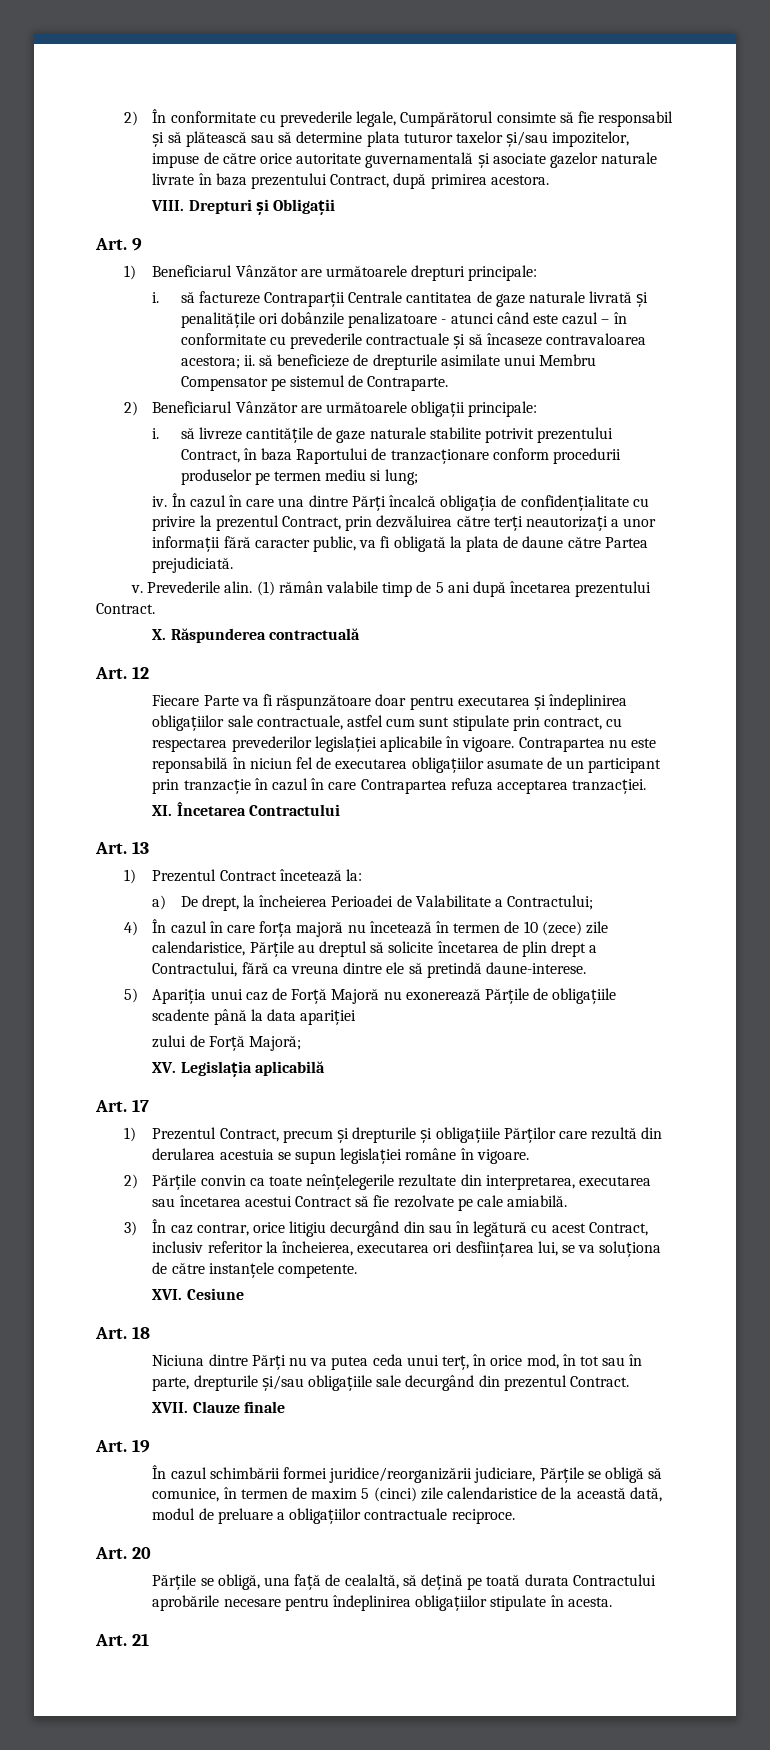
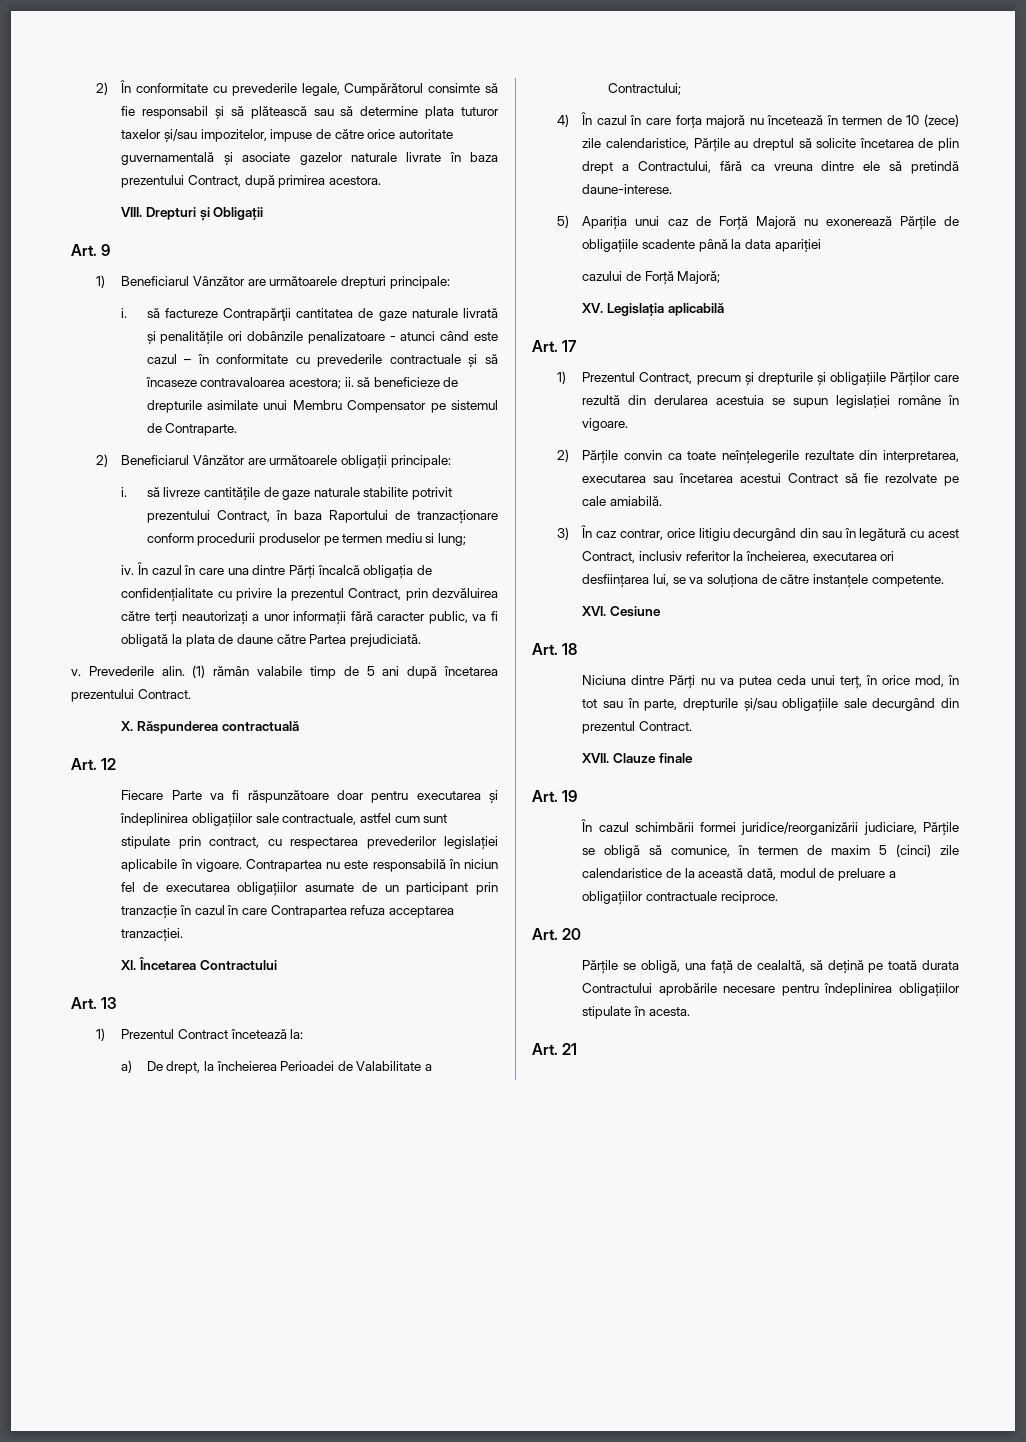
[264,291,403,307] Contraparții Centrale -> [222,308,291,321] Contrapărţii
[152,757,229,773] reponsabilă -> [372,859,446,872] responsabilă
[152,1035,187,1048] zului -> [582,271,623,281] cazului

